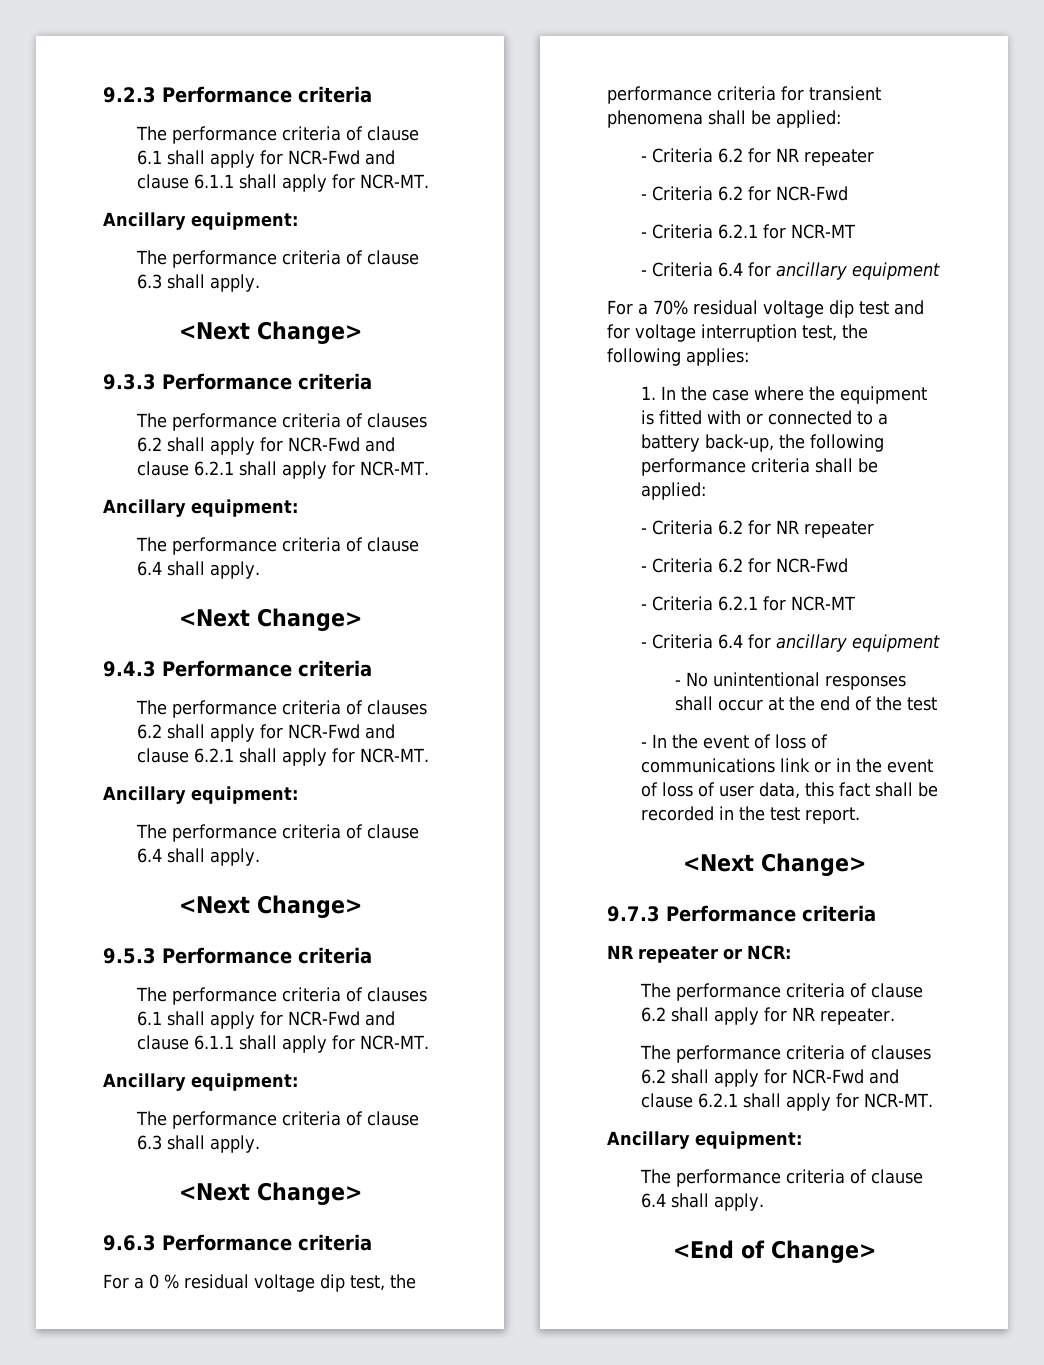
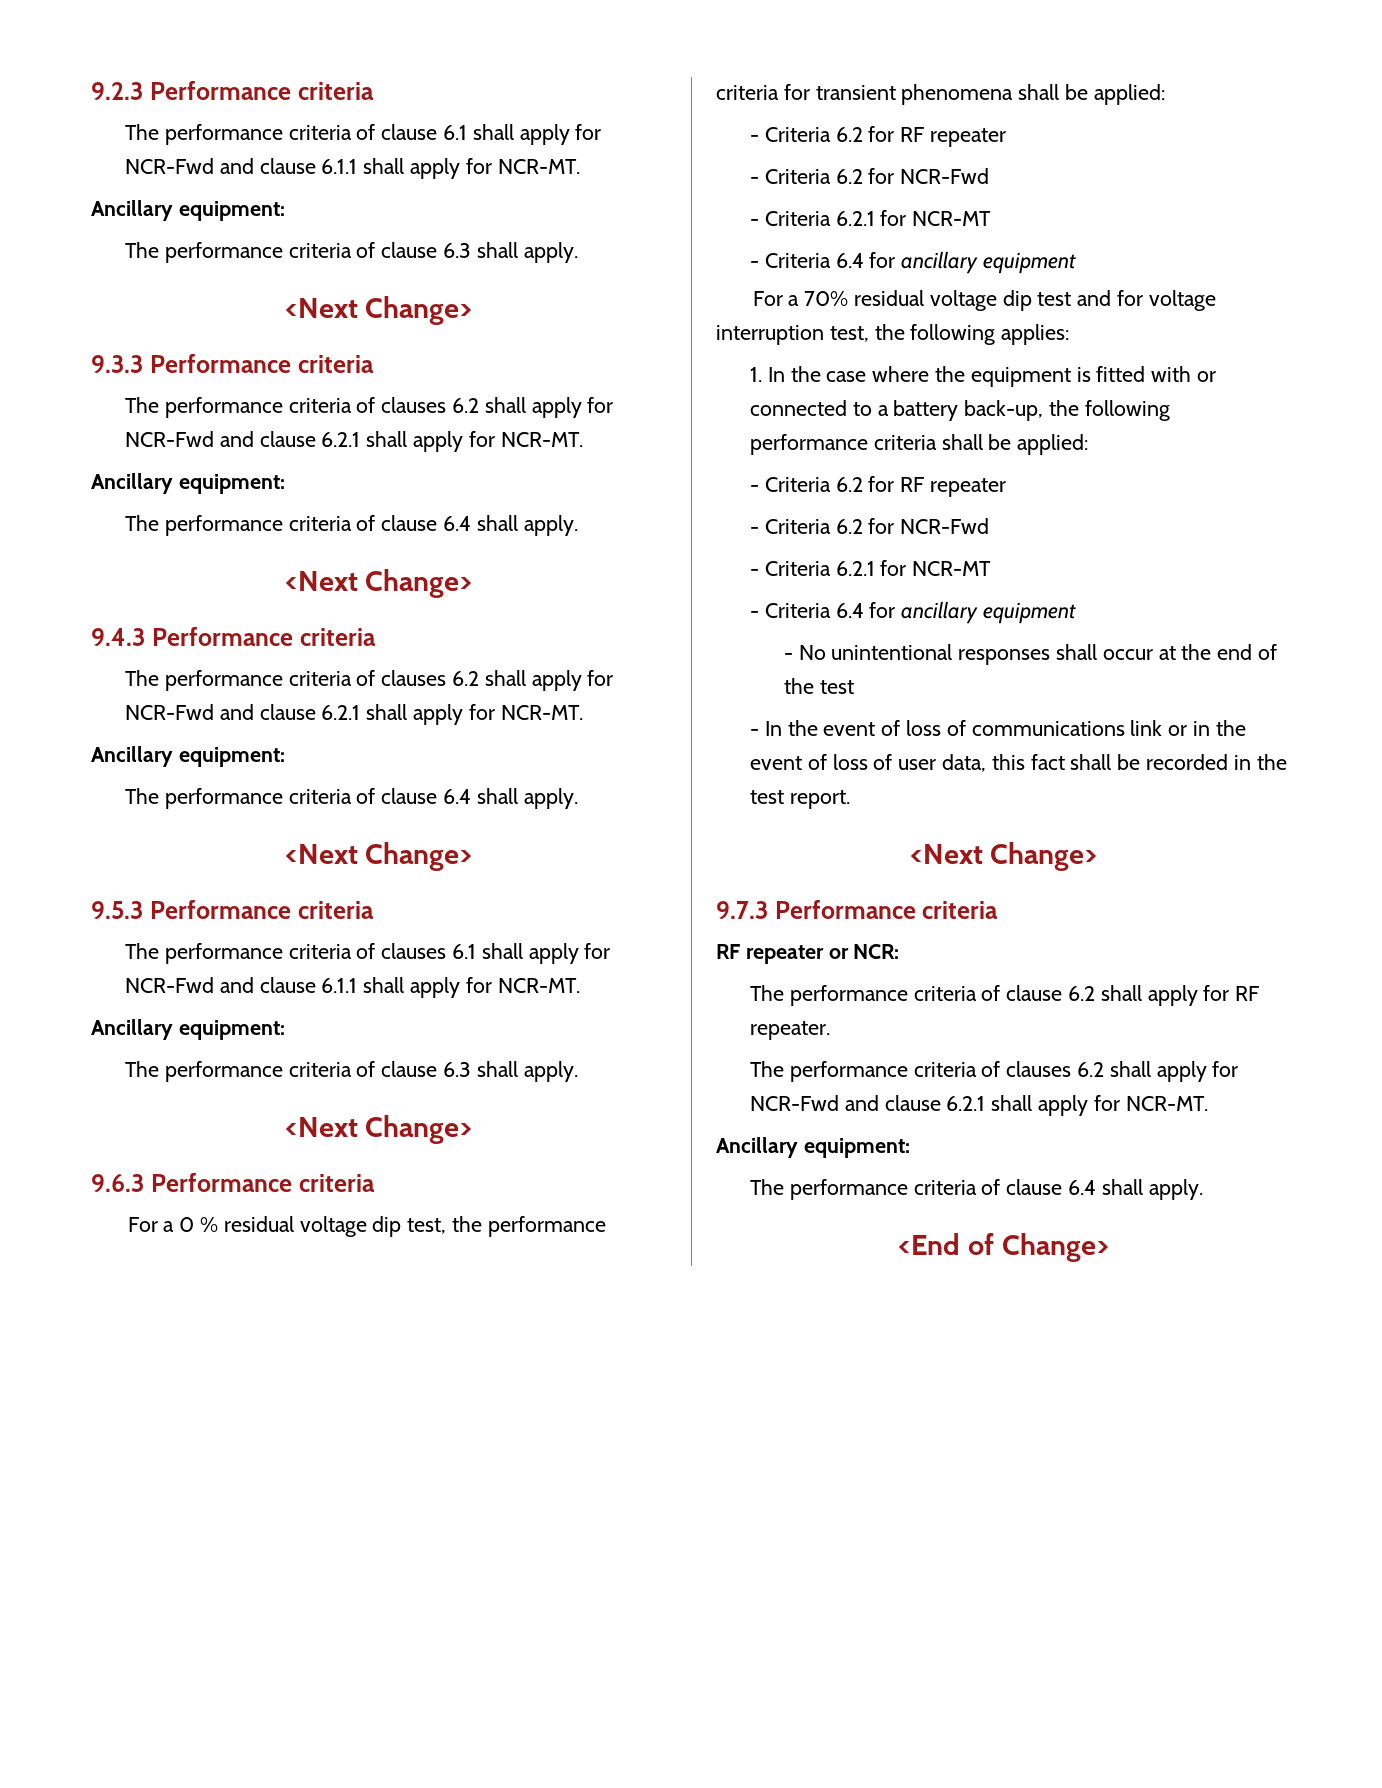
[775,148,799,162] NR -> [900,127,925,142] RF
[775,520,799,534] NR -> [900,477,925,492] RF
[607,945,634,959] NR -> [716,944,740,959] RF
[791,1007,815,1021] NR -> [1235,986,1260,1001] RF

